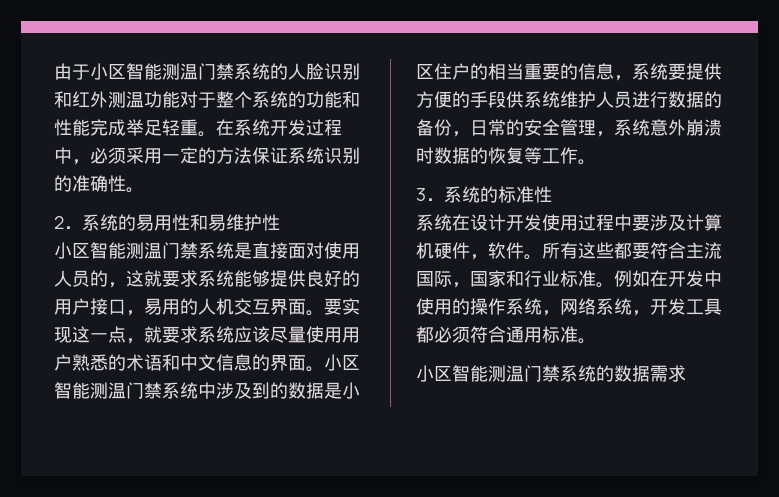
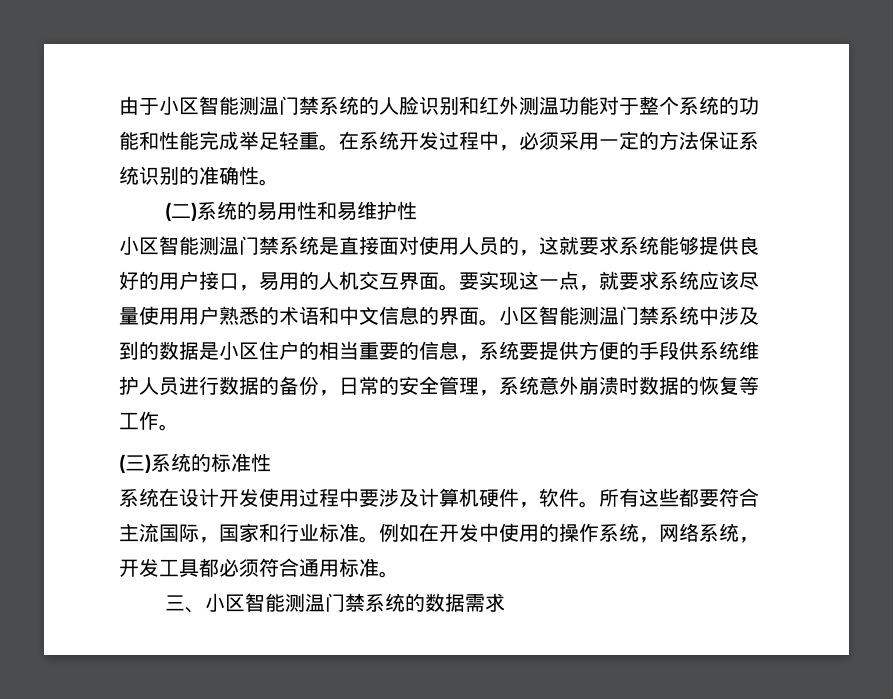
[54,216,82,229] 2． -> [165,202,198,221] (二)
[416,188,444,201] 3． -> [119,454,151,473] (三)
(596, 341) none -> [165,595,206,613] 三、

